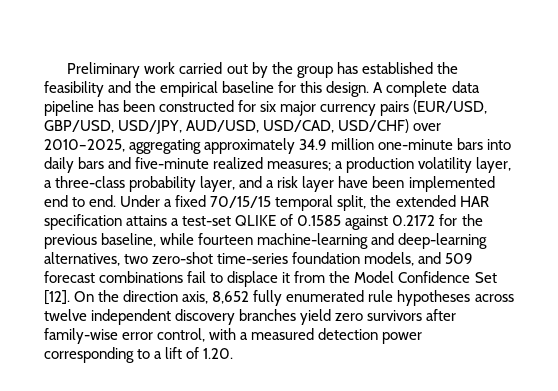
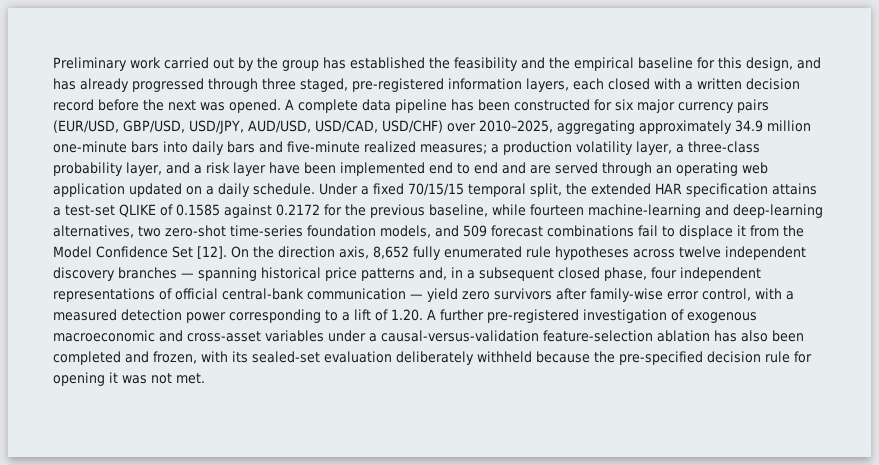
[326,81,370,97] design. -> [746,57,821,71] [53,78,800,92] [53,99,281,113] design, and has already progressed through three staged, pre-registered information layers, each closed with a written decision record before the next was opened.
[89,195,117,207] end. -> [474,162,768,176] [53,183,315,197] end and are served through an operating web application updated on a daily schedule.
(297, 315) none -> [181,267,761,281] [53,288,423,302] — spanning historical price patterns and, in a subsequent closed phase, four independent representations of official central-bank communication —
(234, 353) none -> [427,309,757,323] [53,330,804,342] [53,351,812,365] [53,372,205,386] A further pre-registered investigation of exogenous macroeconomic and cross-asset variables under a causal-versus-validation feature-selection ablation has also been completed and frozen, with its sealed-set evaluation deliberately withheld because the pre-specified decision rule for opening it was not met.

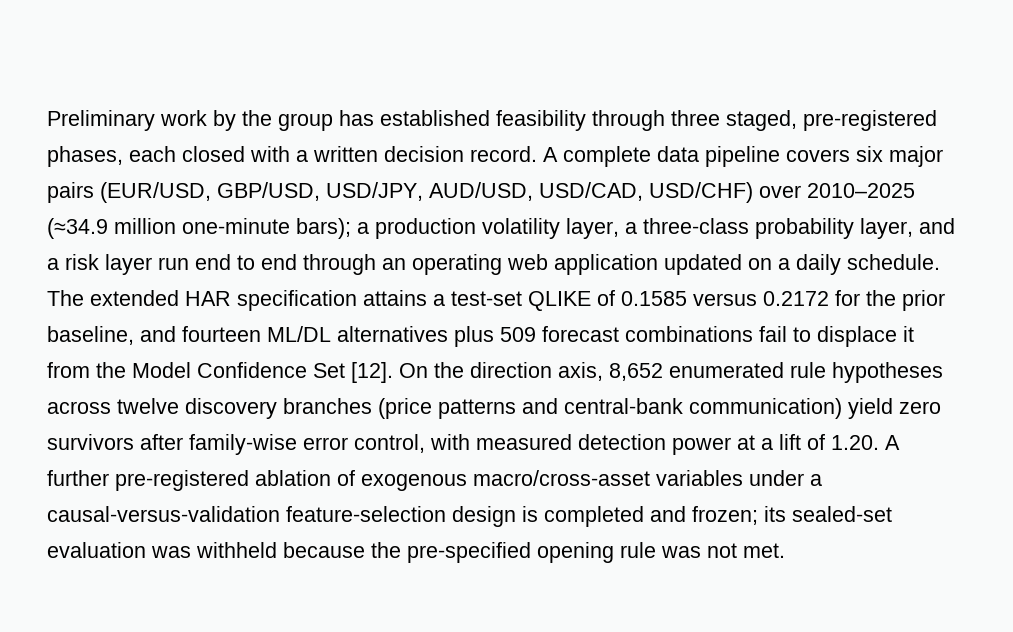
[164,57,234,69] carried out -> (207, 118) none
[429,57,821,71] [53,78,204,92] the feasibility and the empirical baseline for this design, and has already progressed -> [496,110,586,131] feasibility
[448,78,569,92] information layers, -> [47,146,123,167] phases,
[53,99,612,113] record before the next was opened. A complete data pipeline has been constructed for -> [470,146,850,167] record. A complete data pipeline covers
[678,102,734,113] currency -> (943, 156) none
[479,120,811,134] [53,141,487,155] 2010–2025, aggregating approximately 34.9 million one-minute bars into daily bars and five-minute realized measures; -> [807,183,915,198] [47,218,351,239] 2010–2025 (≈34.9 million one-minute bars);
[269,162,598,176] have been implemented end to end and are served -> [158,254,297,270] run end to end
[319,183,587,197] Under a fixed 70/15/15 temporal split, the -> [47,290,84,306] The
[224,204,272,218] against -> [693,293,757,306] versus
[370,204,823,218] [53,225,459,238] previous baseline, while fourteen machine-learning and deep-learning alternatives, two zero-shot time-series foundation models, and -> [902,290,945,311] [47,326,494,347] prior baseline, and fourteen ML/DL alternatives plus
[413,246,441,260] fully -> (663, 372) none
[725,246,806,260] independent -> (179, 406) none
[181,267,761,281] [53,288,423,302] — spanning historical price patterns and, in a subsequent closed phase, four independent representations of official central-bank communication — -> [378,398,842,419] (price patterns and central-bank communication)
[786,291,794,300] a -> (470, 442) none
[229,309,338,323] corresponding to -> [737,435,755,450] at
[583,309,667,323] investigation -> [255,470,331,486] ablation
[53,330,261,342] macroeconomic and cross-asset -> [473,470,650,486] macro/cross-asset
[657,330,804,342] [53,351,228,365] ablation has also been completed and frozen, with -> [452,506,758,527] design is completed and frozen;
[396,351,474,365] deliberately -> [151,546,191,558] was
[707,351,812,363] [53,372,118,386] decision rule for opening it -> [537,542,656,563] opening rule

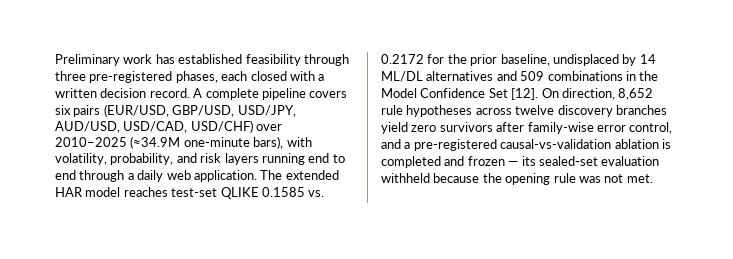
[213,110,333,131] by the group -> (153, 59) none
[726,110,797,131] staged, -> (86, 76) none
[657,146,699,162] data -> (259, 94) none
[889,146,943,167] major -> (71, 110) none
[47,218,955,239] [47,254,940,275] [47,290,757,311] (≈34.9 million one-minute bars); a production volatility layer, a three-class probability layer, and a risk layer run end to end through an operating web application updated on a daily schedule. The extended HAR specification attains a test-set QLIKE of 0.1585 versus -> [130,136,312,149] [55,153,345,165] [55,170,339,182] [55,187,325,199] (≈34.9M one-minute bars), with volatility, probability, and risk layers running end to end through a daily web application. The extended HAR model reaches test-set QLIKE 0.1585 vs.
[140,326,914,347] [47,362,90,378] and fourteen ML/DL alternatives plus 509 forecast combinations fail to displace it from -> [552,54,656,66] [381,71,636,82] undisplaced by 14 ML/DL alternatives and 509 combinations in
[434,362,784,381] the direction axis, 8,652 enumerated -> [561,88,654,100] direction, 8,652
[378,398,842,419] (price patterns and central-bank communication) -> (667, 110) none
[430,434,900,455] [47,470,822,491] [47,506,516,527] with measured detection power at a lift of 1.20. A further pre-registered ablation of exogenous macro/cross-asset variables under a causal-versus-validation feature-selection design -> [381,139,659,151] and a pre-registered causal-vs-validation ablation
[692,506,758,525] frozen; -> [467,156,519,166] frozen —
[151,546,191,558] was -> (660, 161) none
[407,542,531,563] pre-specified -> (502, 178) none

